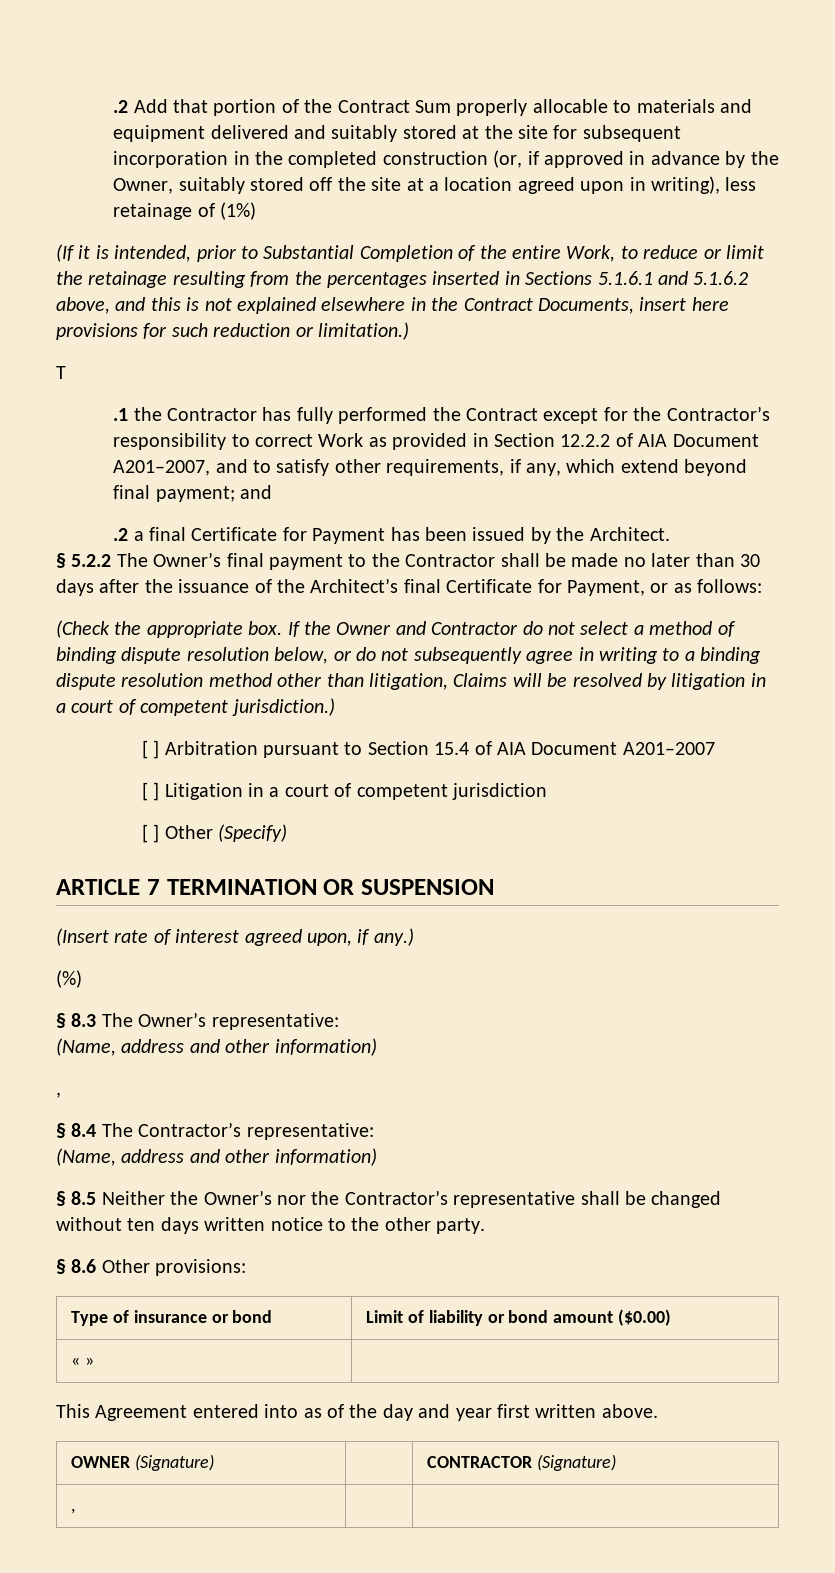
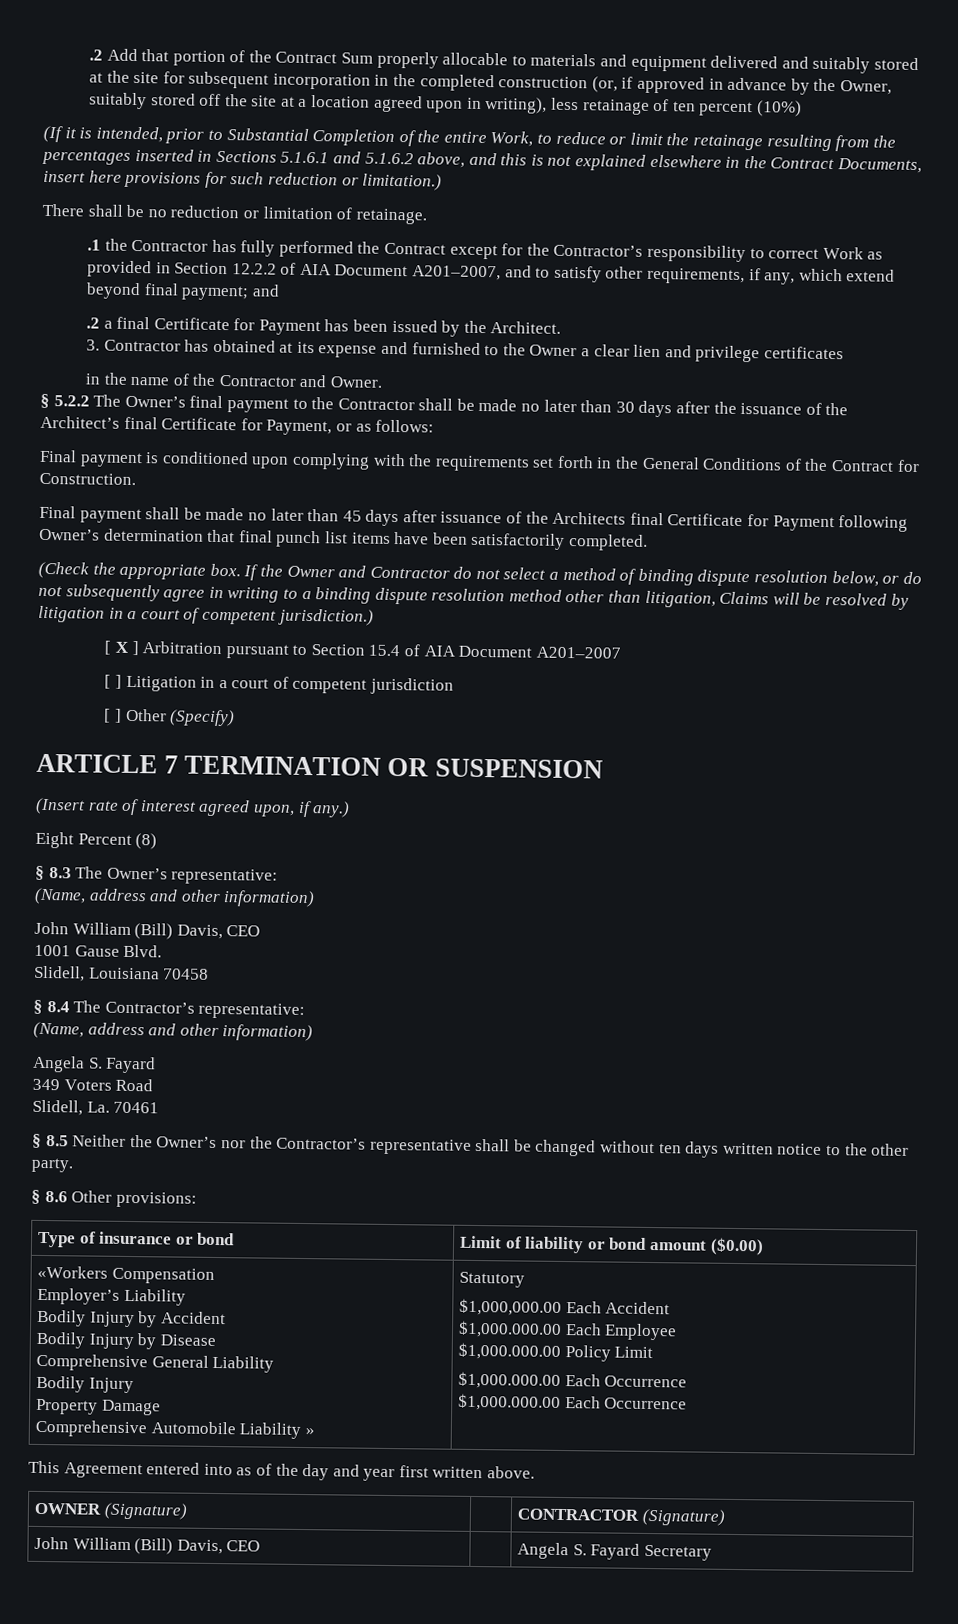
[219,202,256,220] (1%) -> [672,100,802,117] ten percent (10%)
[56,366,66,379] T -> [42,203,427,225] There shall be no reduction or limitation of retainage.
(670, 534) none -> [85,339,844,363] [84,372,384,388] // 3. Contractor has obtained at its expense and furnished to the Owner a clear lien and privilege certificates // in the name of the Contractor and Owner.
(763, 586) none -> [40,449,920,473] [39,472,136,486] [39,505,909,532] [39,528,648,551] // Final payment is conditioned upon complying with the requirements set forth in the General Conditions of the Contract for Construction. // Final payment shall be made no later than 45 days after issuance of the Architects final Certificate for Payment following Owner’s determination that final punch list items have been satisfactorily completed.
(148, 749) none -> [114,641,129,653] X
[56,970,82,988] (%) -> [35,831,158,850] Eight Percent (8)
[56,1092,61,1098] , -> [34,921,261,940] [34,944,163,958] [34,965,210,982] John William (Bill) Davis, CEO // 1001 Gause Blvd. // Slidell, Louisiana 70458
(377, 1157) none -> [32,1055,157,1074] [32,1078,154,1092] [32,1099,160,1116] // Angela S. Fayard // 349 Voters Road // Slidell, La. 70461
[71,1357,94,1366] « » | -> [36,1265,215,1284] [36,1287,186,1306] [36,1309,226,1328] [35,1331,216,1350] [35,1353,275,1373] [35,1375,134,1394] [35,1398,161,1416] [34,1419,315,1440] [458,1271,525,1288] [458,1298,671,1316] [457,1320,678,1341] [457,1342,654,1362] [457,1371,688,1389] [457,1393,688,1411] «Workers Compensation // Employer’s Liability // Bodily Injury by Accident // Bodily Injury by Disease // Comprehensive General Liability // Bodily Injury // Property Damage // Comprehensive Automobile Liability » | Statutory // $1,000,000.00 Each Accident // $1,000.000.00 Each Employee // $1,000.000.00 Policy Limit // $1,000.000.00 Each Occurrence // $1,000.000.00 Each Occurrence
[71,1508,76,1514] , | | -> [33,1536,261,1555] [516,1542,712,1561] John William (Bill) Davis, CEO | | Angela S. Fayard Secretary

